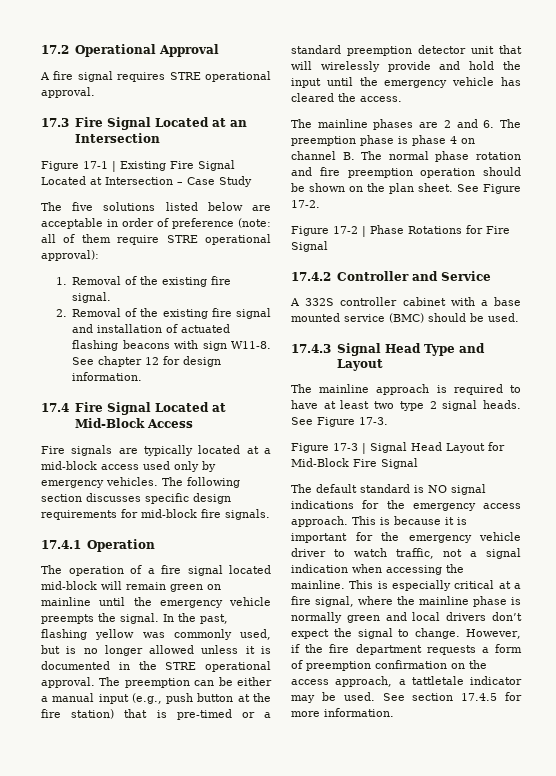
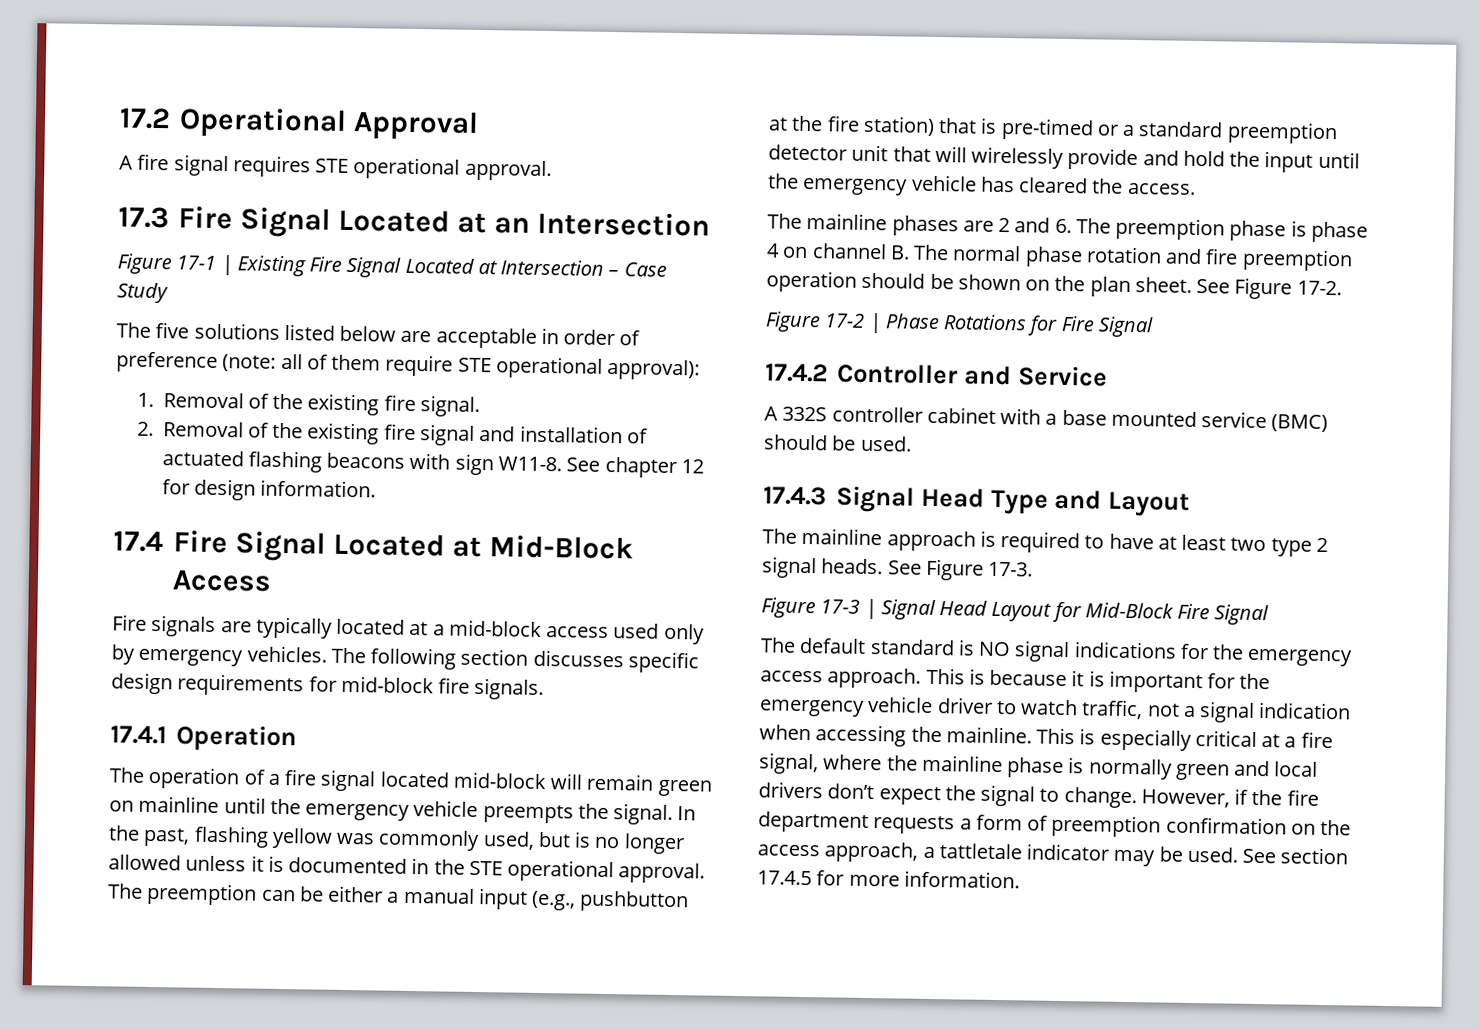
[169,72,201,80] STRE -> [315,158,350,173] STE
[166,235,198,243] STRE -> [457,357,492,373] STE
[165,662,197,670] STRE -> [468,860,503,876] STE
[166,693,234,704] push button -> [579,890,690,913] pushbutton

